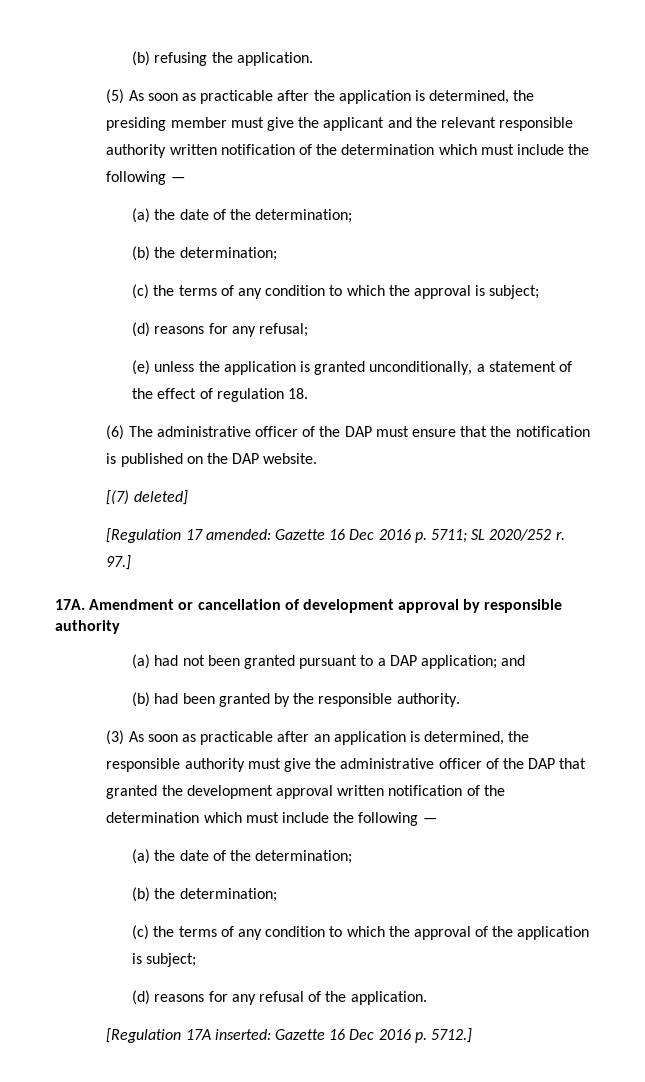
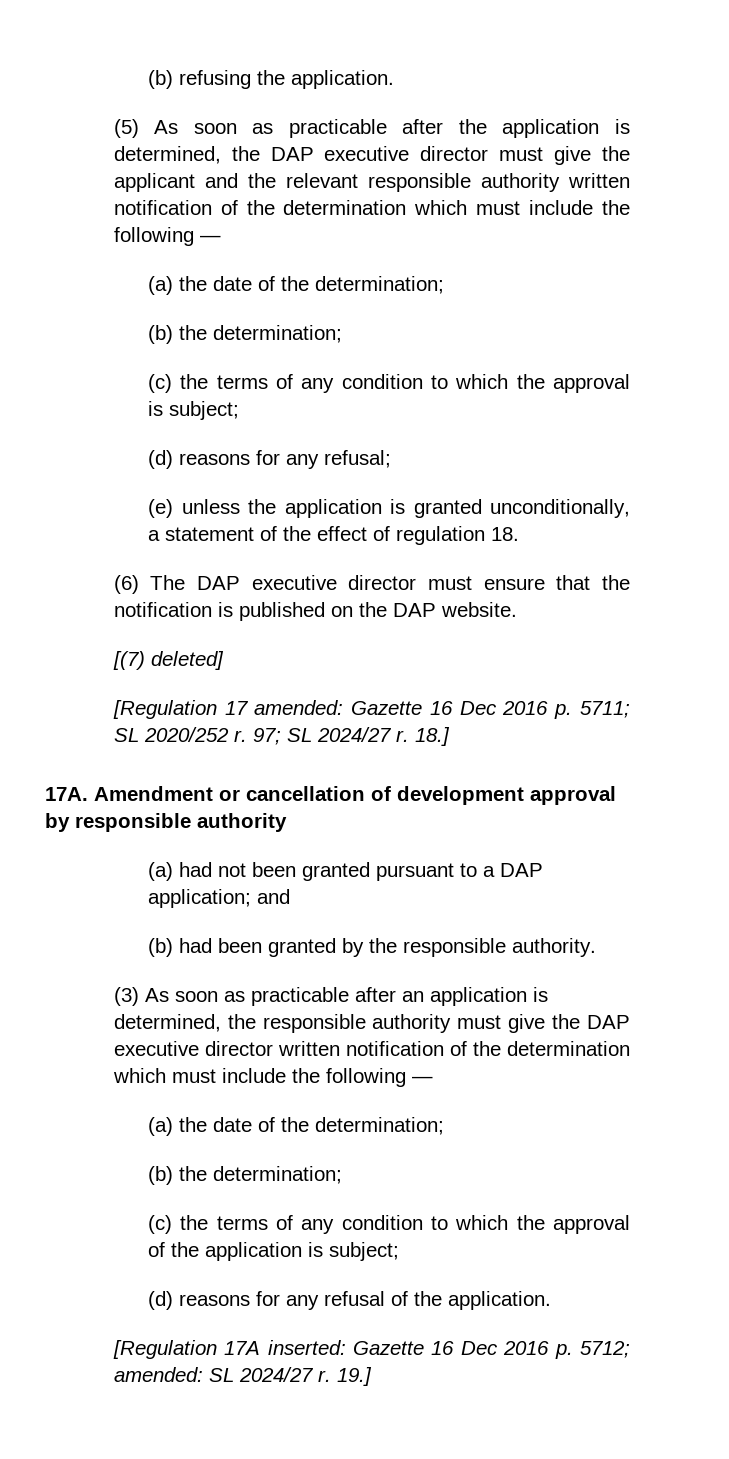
[106,117,227,131] presiding member -> [270,146,489,161] DAP executive director
[156,426,372,437] administrative officer of the DAP -> [197,575,417,590] DAP executive director
[106,555,132,570] 97.] -> [252,727,450,746] 97; SL 2024/27 r. 18.]
[340,758,587,769] [106,785,334,799] administrative officer of the DAP that granted the development approval -> [587,1015,630,1029] [113,1041,273,1056] DAP executive director
[430,1028,472,1043] 5712.] -> [580,1341,631,1358] [113,1367,372,1386] 5712; amended: SL 2024/27 r. 19.]

